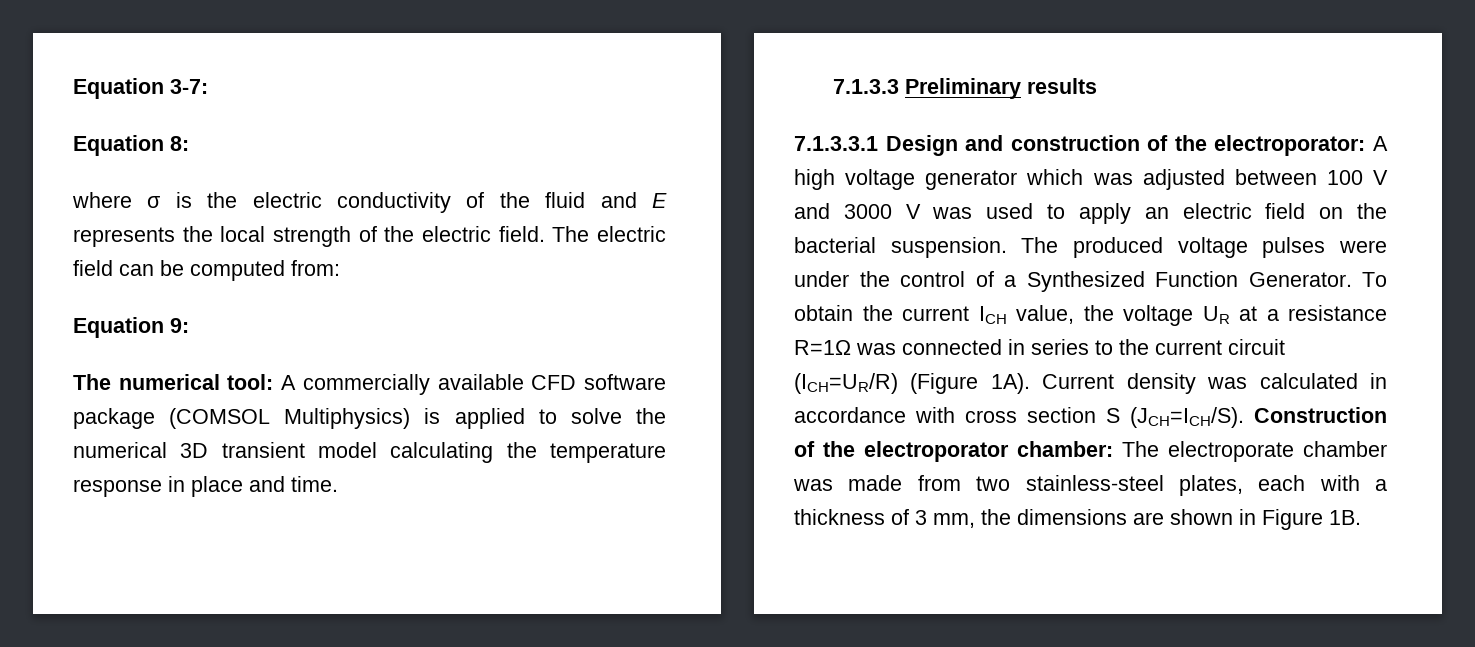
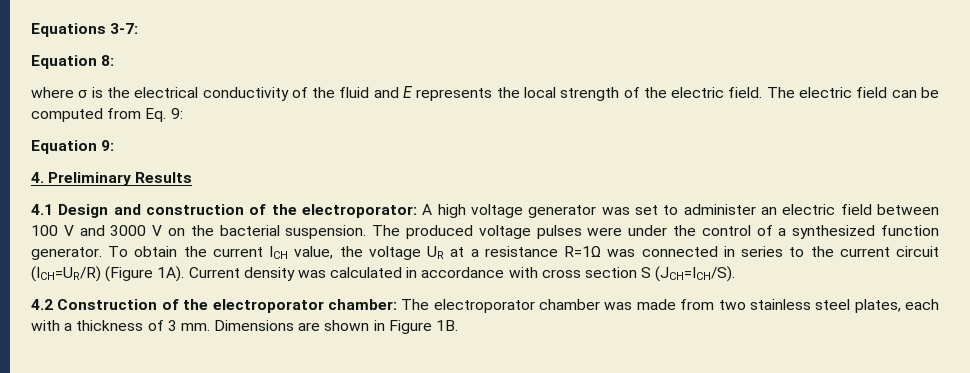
[73,78,164,99] Equation -> [31,23,106,37] Equations
[252,192,322,208] electric -> [134,87,199,98] electrical
[291,260,340,276] from: -> [107,108,183,122] from Eq. 9:
[73,374,666,395] [73,408,666,429] [73,442,666,463] [73,476,338,497] [833,78,1098,99] [794,136,878,151] The numerical tool: A commercially available CFD software package (COMSOL Multiphysics) is applied to solve the numerical 3D transient model calculating the temperature response in place and time. // 7.1.3.3 Preliminary results // 7.1.3.3.1 -> [31,172,193,186] [31,204,53,215] 4. Preliminary Results // 4.1
[1026,169,1225,190] which was adjusted -> [601,204,872,215] was set to administer an electric field
[932,203,1306,224] was used to apply an electric field -> (163, 230) none
[1026,271,1352,292] Synthesized Function Generator. -> [792,225,939,239] [31,247,102,260] synthesized function generator.
(1244, 417) none -> [31,299,53,310] // 4.2
[1168,441,1294,462] electroporate -> [433,299,535,313] electroporator
[1025,475,1164,491] stainless-steel -> [749,299,851,310] stainless steel
[933,509,1127,528] mm, the dimensions -> [180,320,295,331] mm. Dimensions

